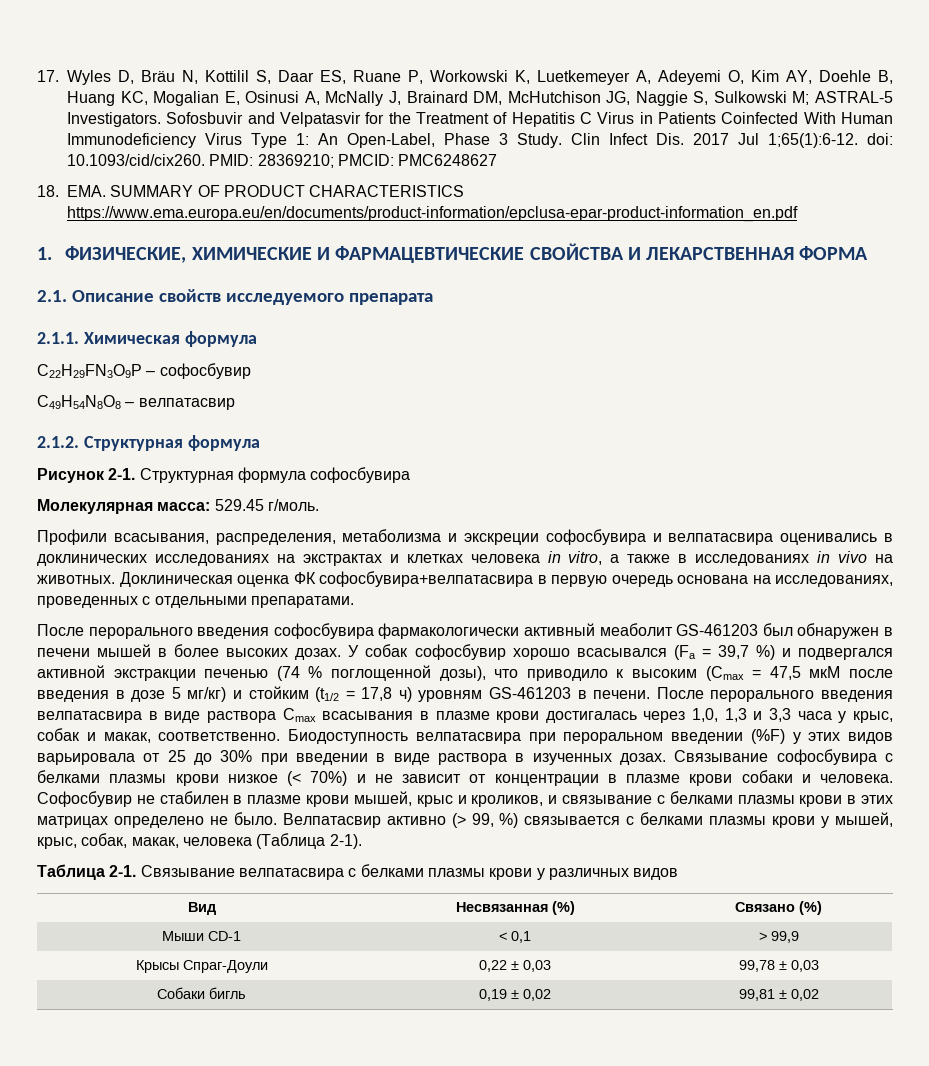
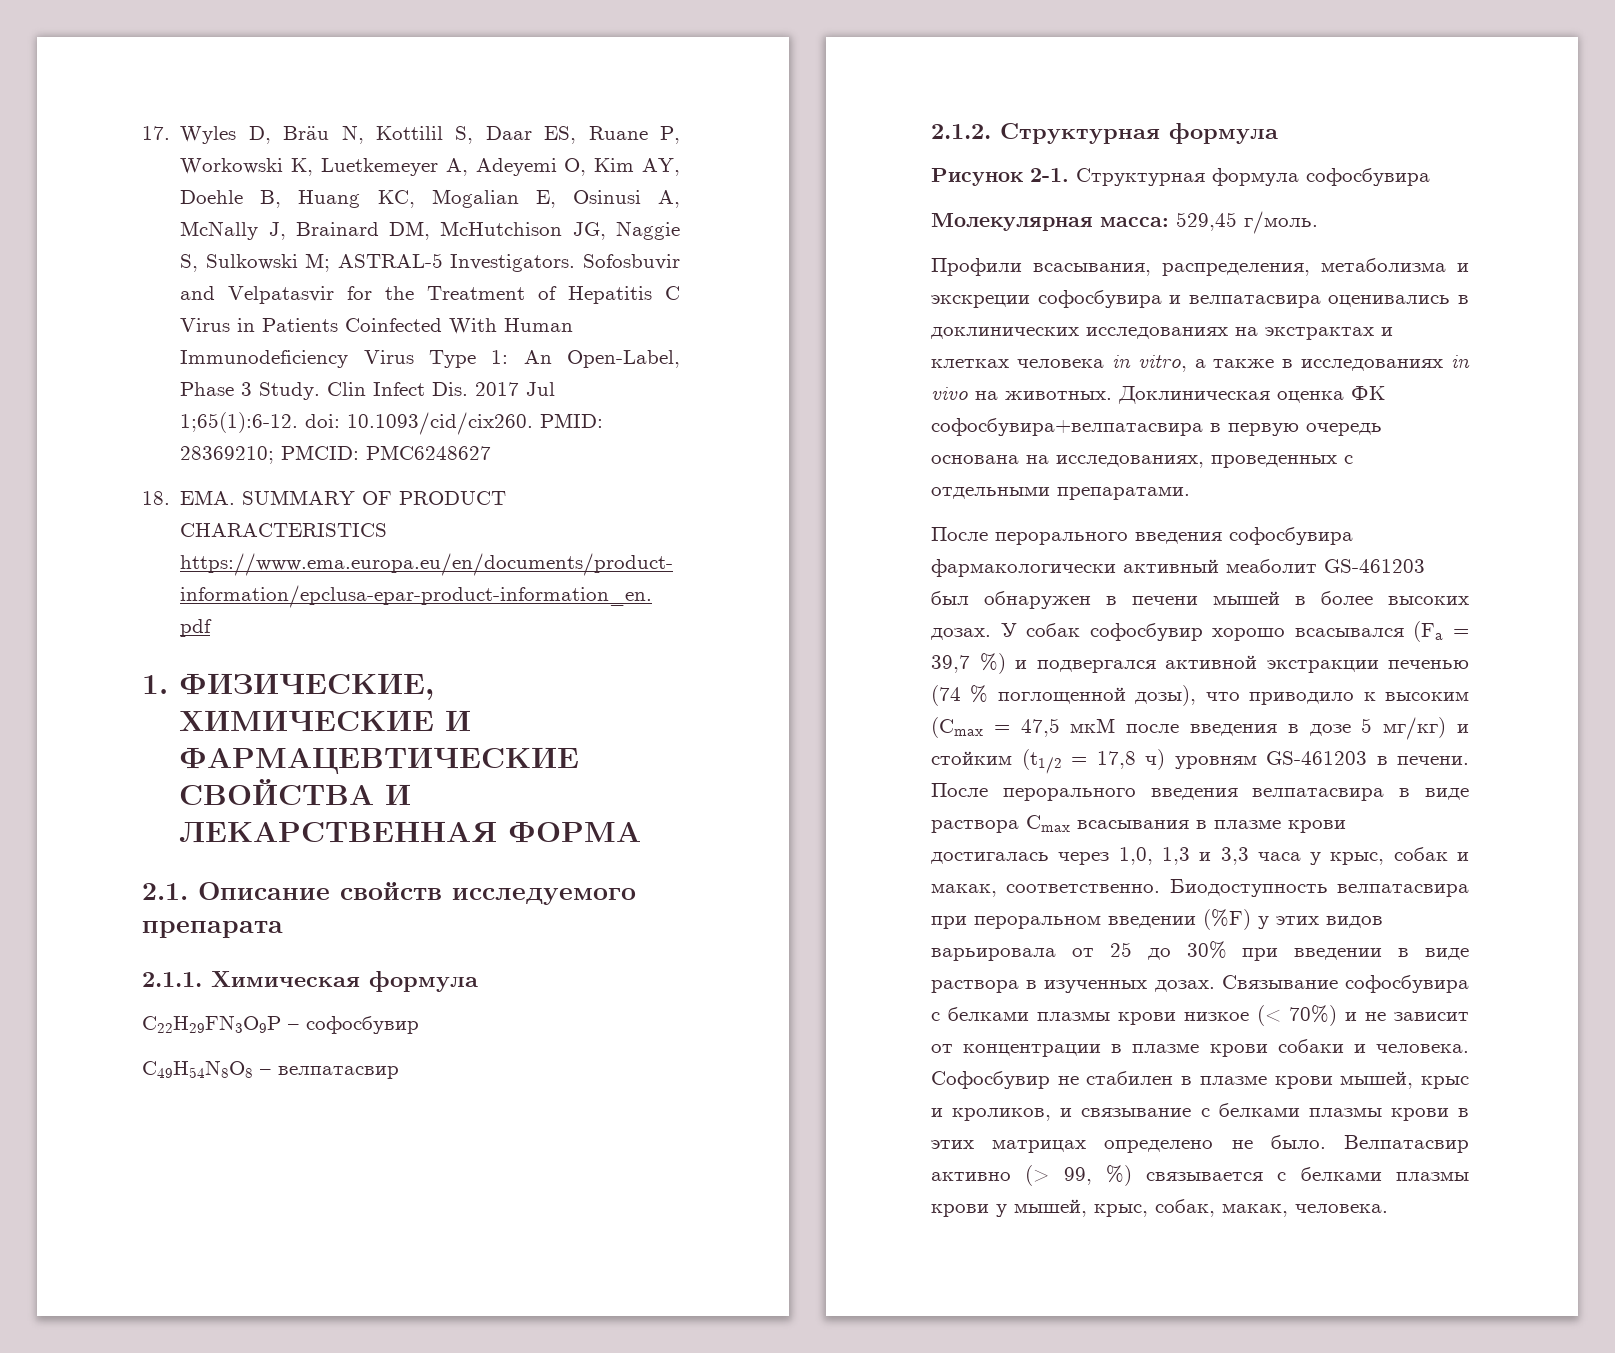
[214,499,264,511] 529.45 -> [1176,212,1237,231] 529,45
[182,833,362,849] [37,864,679,880] [187,902,216,915] [455,901,575,915] [735,901,822,915] [162,931,241,941] [498,931,531,943] [758,931,799,943] [135,960,268,973] [478,960,551,972] [738,960,819,972] [157,987,246,999] [478,989,551,1001] [738,989,819,1001] человека (Таблица 2-1). // Таблица 2-1. Связывание велпатасвира с белками плазмы крови у различных видов // Вид | Несвязанная (%) | Связано (%) // Мыши CD-1 | < 0,1 | > 99,9 // Крысы Спраг-Доули | 0,22 ± 0,03 | 99,78 ± 0,03 // Собаки бигль | 0,19 ± 0,02 | 99,81 ± 0,02 -> [1295,1204,1388,1213] человека.

